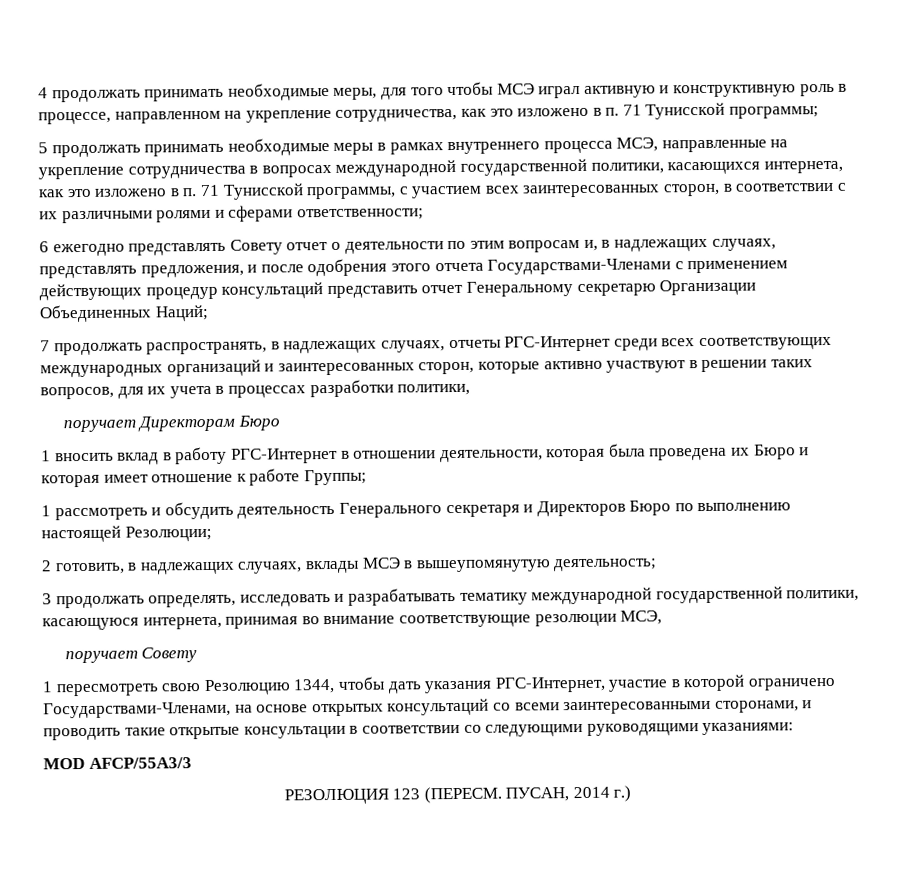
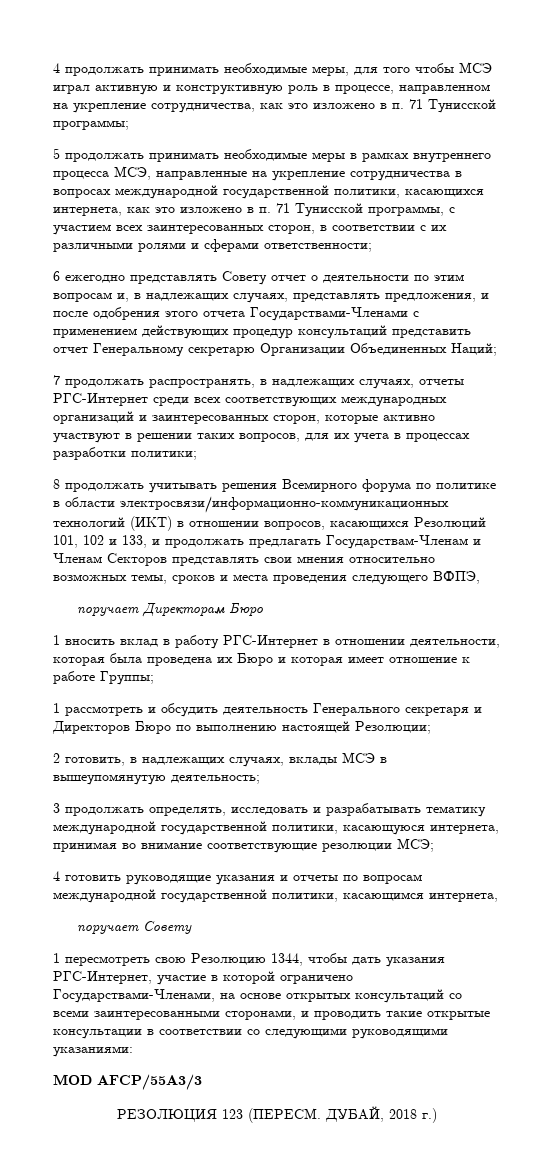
[397,383,471,396] политики, -> [131,451,197,460] [53,479,496,493] [53,496,449,513] [53,516,486,531] [53,535,481,549] [53,553,435,566] [53,571,480,585] политики; // 8 продолжать учитывать решения Всемирного форума по политике в области электросвязи/информационно-коммуникационных технологий (ИКТ) в отношении вопросов, касающихся Резолюций 101, 102 и 133, и продолжать предлагать Государствам-Членам и Членам Секторов представлять свои мнения относительно возможных темы, сроков и места проведения следующего ВФПЭ,
[620,610,663,625] МСЭ, -> [397,838,434,852] [53,871,422,885] [53,889,498,903] МСЭ; // 4 готовить руководящие указания и отчеты по вопросам международной государственной политики, касающимся интернета,
[505,786,610,802] ПУСАН, 2014 -> [325,1106,417,1122] ДУБАЙ, 2018

